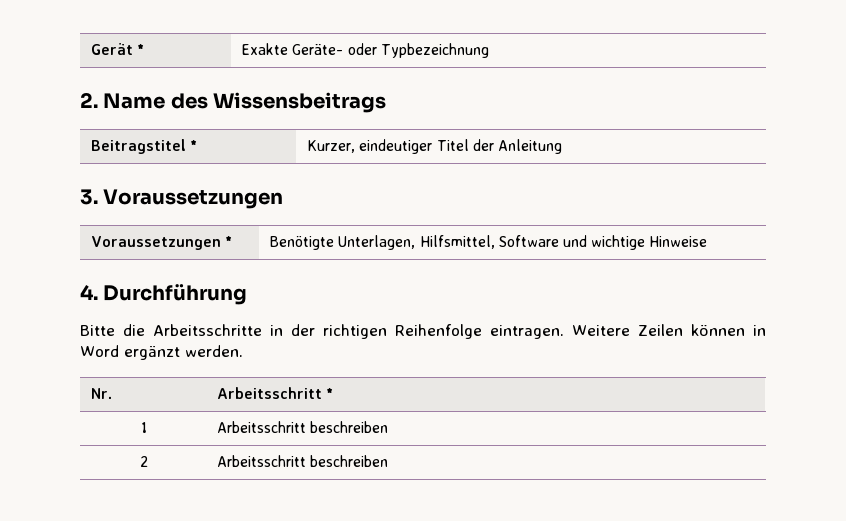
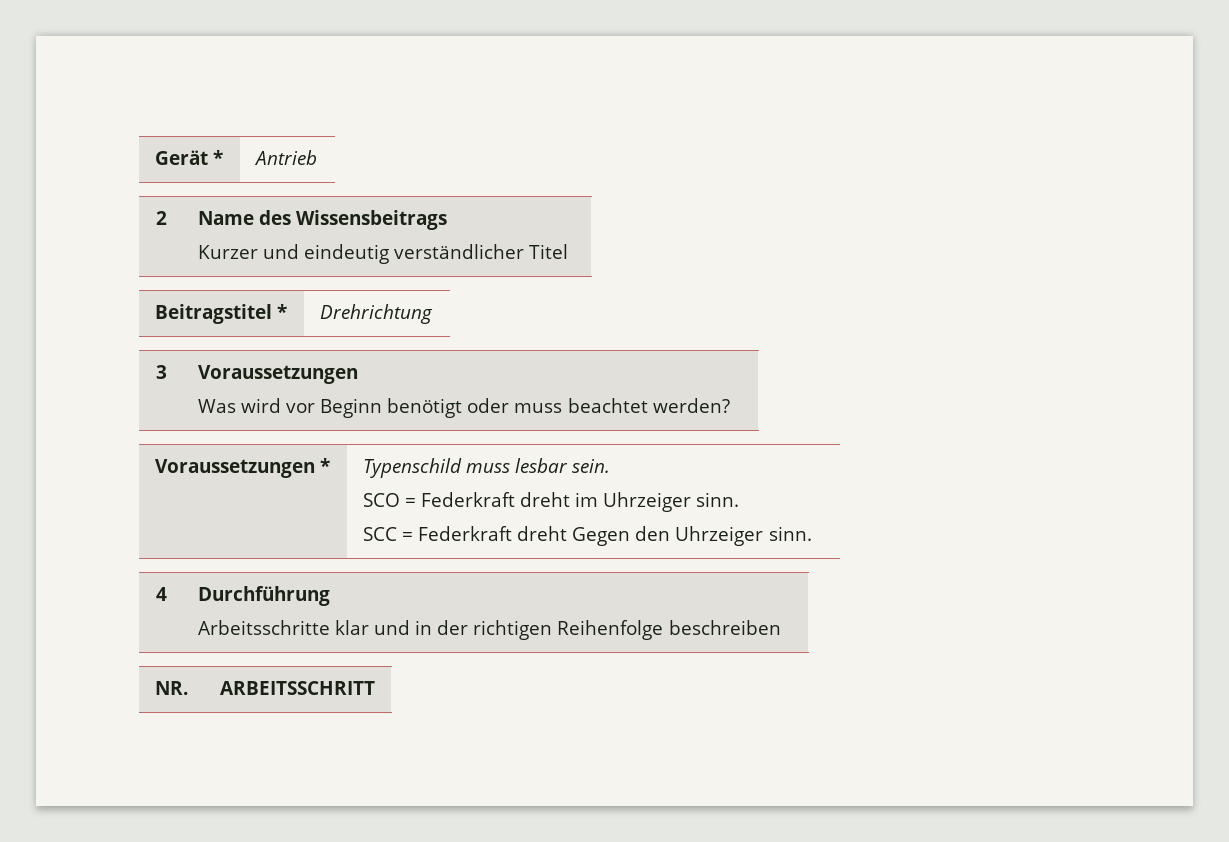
[242,43,489,58] [80,92,387,113] [91,139,198,154] [307,139,563,154] [80,189,284,209] [91,236,233,250] [270,235,708,250] [80,284,248,305] [80,324,766,339] [80,345,243,360] [91,388,113,399] [217,387,334,399] [140,422,147,433] [217,421,389,433] [139,456,148,467] [217,455,389,467] Exakte Geräte- oder Typbezeichnung // 2. Name des Wissensbeitrags // Beitragstitel * | Kurzer, eindeutiger Titel der Anleitung // 3. Voraussetzungen // Voraussetzungen * | Benötigte Unterlagen, Hilfsmittel, Software und wichtige Hinweise // 4. Durchführung // Bitte die Arbeitsschritte in der richtigen Reihenfolge eintragen. Weitere Zeilen können in Word ergänzt werden. // Nr. | Arbeitsschritt * // 1 | Arbeitsschritt beschreiben // 2 | Arbeitsschritt beschreiben -> [253,150,317,165] [155,211,167,225] [197,210,447,230] [197,244,569,264] [154,304,287,324] [319,304,433,324] [155,365,167,379] [197,365,358,384] [197,398,730,418] [154,458,330,478] [362,458,611,478] [362,492,740,512] [362,526,812,546] [155,587,167,601] [197,586,330,606] [197,620,781,640] [154,681,188,695] [219,681,375,695] Antrieb // 2 | Name des Wissensbeitrags // Kurzer und eindeutig verständlicher Titel // Beitragstitel * | Drehrichtung // 3 | Voraussetzungen // Was wird vor Beginn benötigt oder muss beachtet werden? // Voraussetzungen * | Typenschild muss lesbar sein. // SCO = Federkraft dreht im Uhrzeiger sinn. // SCC = Federkraft dreht Gegen den Uhrzeiger sinn. // 4 | Durchführung // Arbeitsschritte klar und in der richtigen Reihenfolge beschreiben // NR. | ARBEITSSCHRITT

